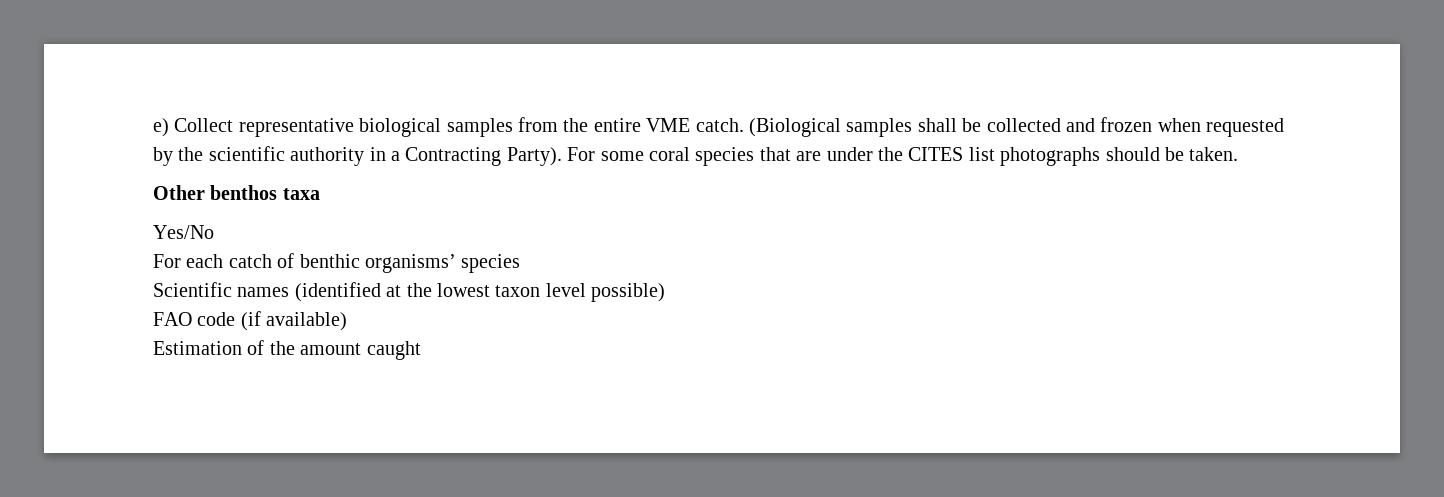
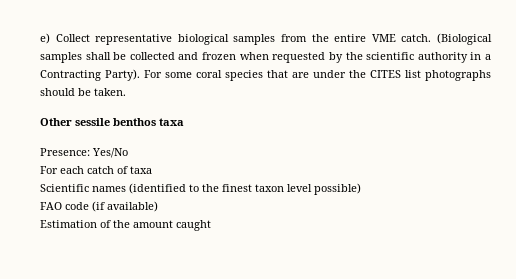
(205, 192) none -> [75,118,110,126] sessile
(320, 194) none -> [40,148,90,156] Presence:
[299,254,521,273] benthic organisms’ species -> [130,166,152,174] taxa
[386,283,490,297] at the lowest -> [189,184,252,192] to the finest

